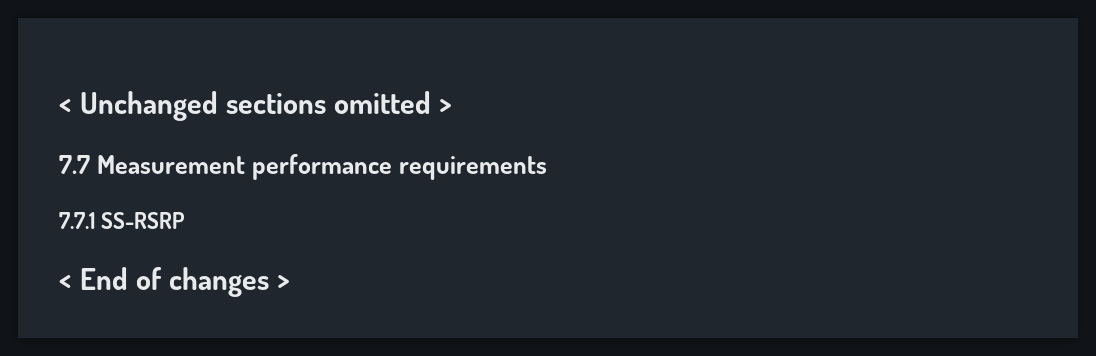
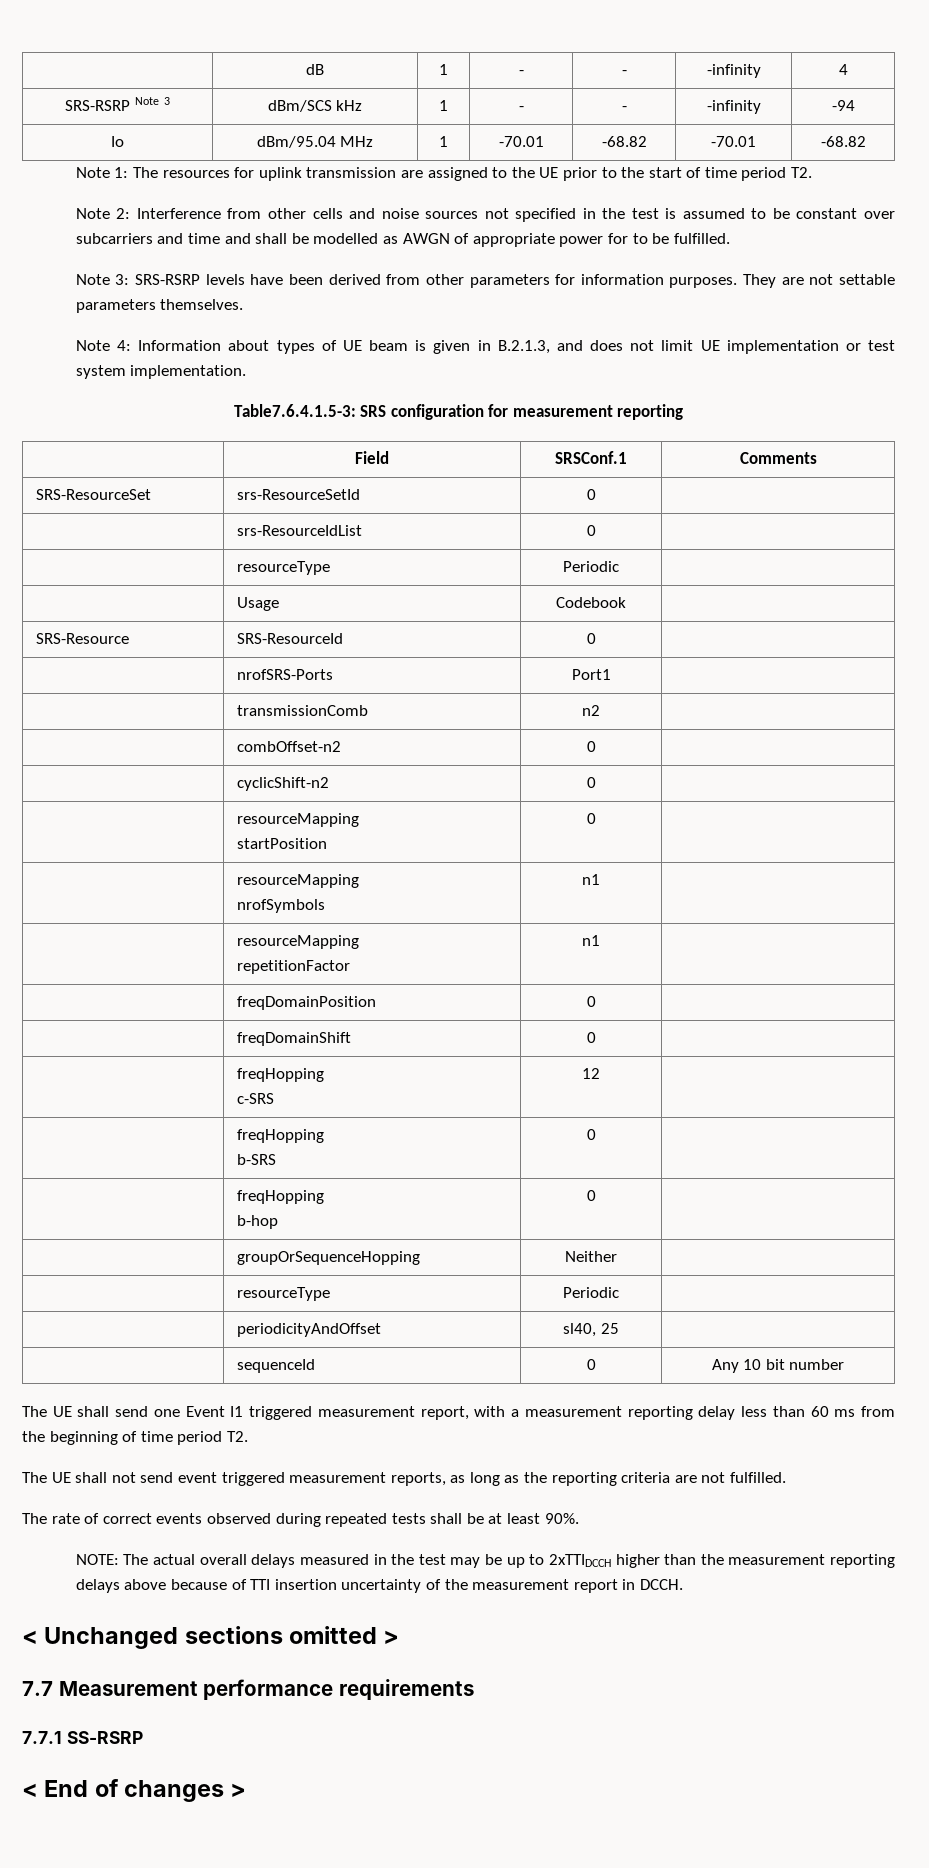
(59, 106) none -> [306,64,324,75] [439,64,448,75] [518,70,524,75] [621,70,627,75] [706,64,761,78] [838,64,848,75] [65,97,170,111] [267,100,363,112] [439,100,448,111] [518,106,524,111] [621,106,627,111] [706,100,761,114] [831,100,855,111] [111,136,124,147] [256,136,374,148] [439,136,448,147] [498,136,544,147] [601,136,647,147] [711,136,756,147] [820,136,866,147] [75,167,813,181] [75,208,895,222] [75,233,730,247] [75,274,895,288] [75,299,244,313] [75,340,896,354] [75,365,247,379] [233,404,684,420] [355,451,389,464] [555,451,627,464] [739,452,817,464] [35,489,151,500] [236,489,360,500] [586,489,596,500] [236,525,362,536] [586,525,596,536] [236,561,330,575] [563,561,619,572] [236,597,279,611] [556,597,626,608] [35,633,129,644] [236,633,343,644] [586,633,596,644] [236,669,333,680] [571,669,611,680] [236,705,368,716] [582,705,600,716] [236,741,341,752] [586,741,596,752] [236,777,329,791] [586,777,596,788] [236,813,359,827] [236,838,327,849] [586,813,596,824] [236,874,359,888] [236,899,325,913] [582,874,600,885] [236,935,359,949] [236,960,350,974] [582,935,600,946] [236,996,376,1010] [586,996,596,1007] [236,1032,351,1046] [586,1032,596,1043] [236,1068,324,1082] [236,1093,274,1104] [582,1068,600,1079] [236,1129,324,1143] [236,1154,276,1165] [586,1129,596,1140] [236,1190,324,1204] [236,1215,278,1229] [586,1190,596,1201] [236,1251,420,1265] [565,1251,617,1262] [236,1287,330,1301] [563,1287,619,1298] [236,1323,381,1337] [563,1323,619,1337] [236,1359,315,1373] [586,1359,596,1370] [711,1359,845,1373] [22,1406,895,1420] [22,1431,248,1445] [22,1472,787,1486] [22,1513,579,1527] [75,1554,895,1568] [75,1579,683,1593] | dB | 1 | - | - | -infinity | 4 // SRS-RSRP Note 3 | dBm/SCS kHz | 1 | - | - | -infinity | -94 // Io | dBm/95.04 MHz | 1 | -70.01 | -68.82 | -70.01 | -68.82 // Note 1: The resources for uplink transmission are assigned to the UE prior to the start of time period T2. // Note 2: Interference from other cells and noise sources not specified in the test is assumed to be constant over subcarriers and time and shall be modelled as AWGN of appropriate power for to be fulfilled. // Note 3: SRS-RSRP levels have been derived from other parameters for information purposes. They are not settable parameters themselves. // Note 4: Information about types of UE beam is given in B.2.1.3, and does not limit UE implementation or test system implementation. // Table7.6.4.1.5-3: SRS configuration for measurement reporting // | Field | SRSConf.1 | Comments // SRS-ResourceSet | srs-ResourceSetId | 0 | // | srs-ResourceIdList | 0 | // | resourceType | Periodic | // | Usage | Codebook | // SRS-Resource | SRS-ResourceId | 0 | // | nrofSRS-Ports | Port1 | // | transmissionComb | n2 | // | combOffset-n2 | 0 | // | cyclicShift-n2 | 0 | // | resourceMapping // startPosition | 0 | // | resourceMapping // nrofSymbols | n1 | // | resourceMapping // repetitionFactor | n1 | // | freqDomainPosition | 0 | // | freqDomainShift | 0 | // | freqHopping // c-SRS | 12 | // | freqHopping // b-SRS | 0 | // | freqHopping // b-hop | 0 | // | groupOrSequenceHopping | Neither | // | resourceType | Periodic | // | periodicityAndOffset | sl40, 25 | // | sequenceId | 0 | Any 10 bit number // The UE shall send one Event I1 triggered measurement report, with a measurement reporting delay less than 60 ms from the beginning of time period T2. // The UE shall not send event triggered measurement reports, as long as the reporting criteria are not fulfilled. // The rate of correct events observed during repeated tests shall be at least 90%. // NOTE: The actual overall delays measured in the test may be up to 2xTTIDCCH higher than the measurement reporting delays above because of TTI insertion uncertainty of the measurement report in DCCH. //

